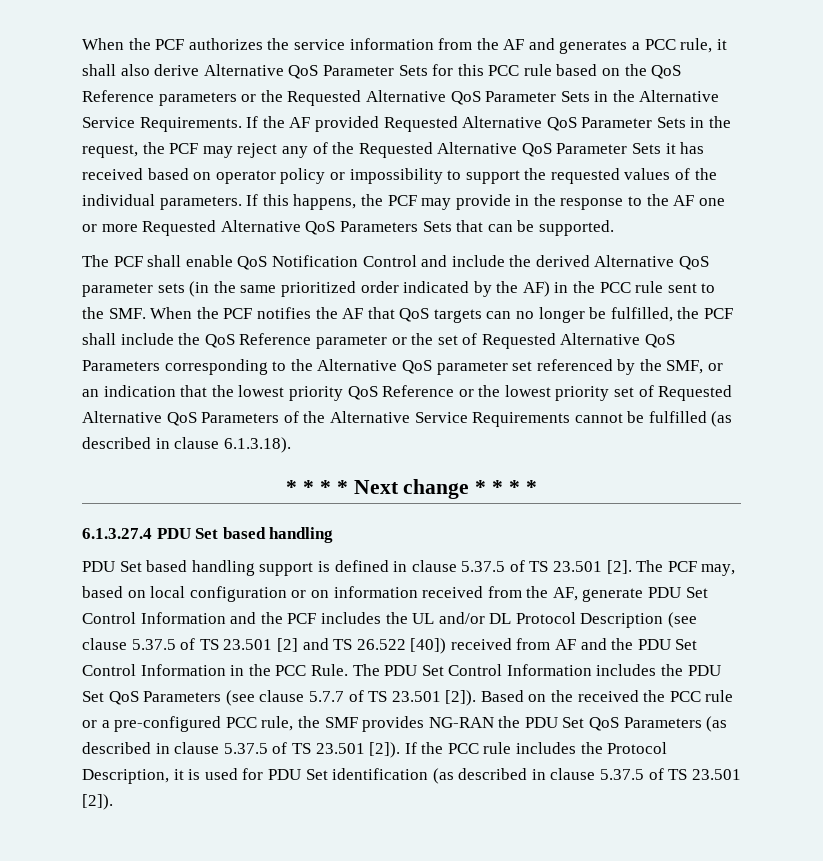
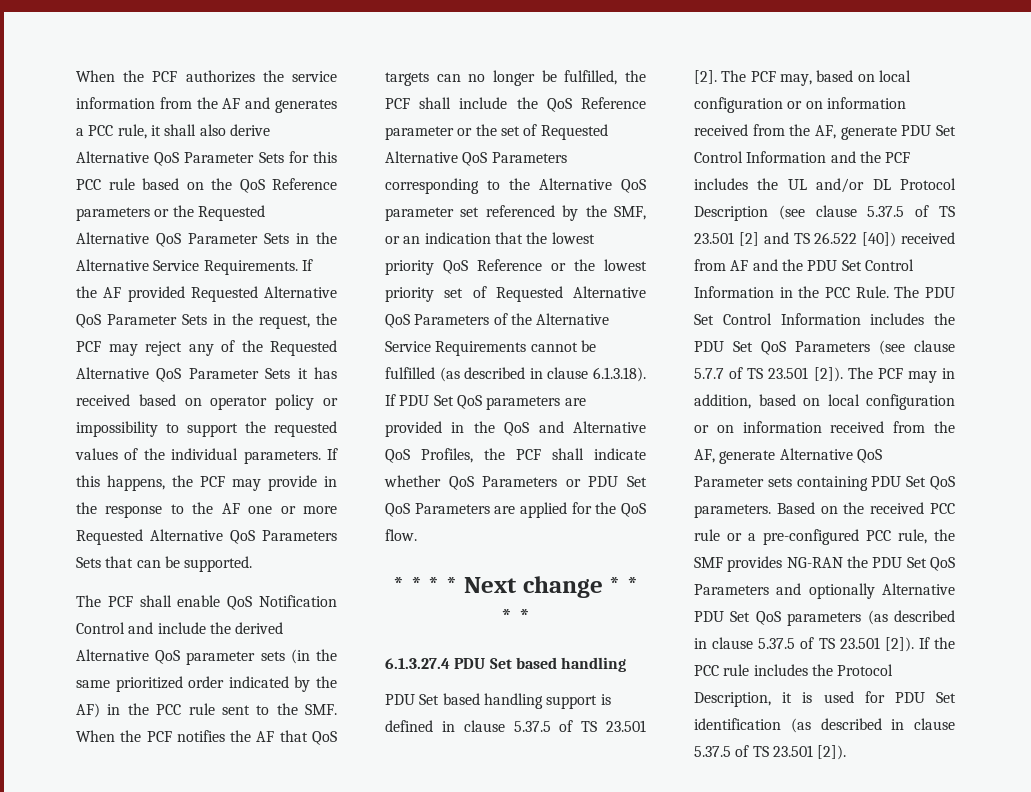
(291, 445) none -> [385,394,586,410] [385,421,646,437] [385,448,646,463] [384,475,647,490] [385,502,646,518] [385,529,417,541] If PDU Set QoS parameters are provided in the QoS and Alternative QoS Profiles, the PCF shall indicate whether QoS Parameters or PDU Set QoS Parameters are applied for the QoS flow.
(477, 698) none -> [847,367,955,383] [694,394,955,410] [694,421,955,433] [694,448,882,464] [694,476,955,491] [694,504,771,518] The PCF may in addition, based on local configuration or on information received from the AF, generate Alternative QoS Parameter sets containing PDU Set QoS parameters.
[643,690,666,702] the -> (925, 508) none
(702, 722) none -> [776,583,955,599] [694,611,862,626] and optionally Alternative PDU Set QoS parameters

